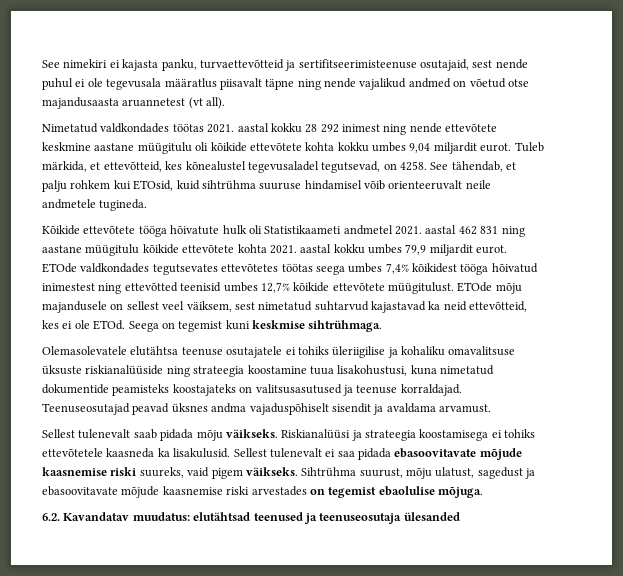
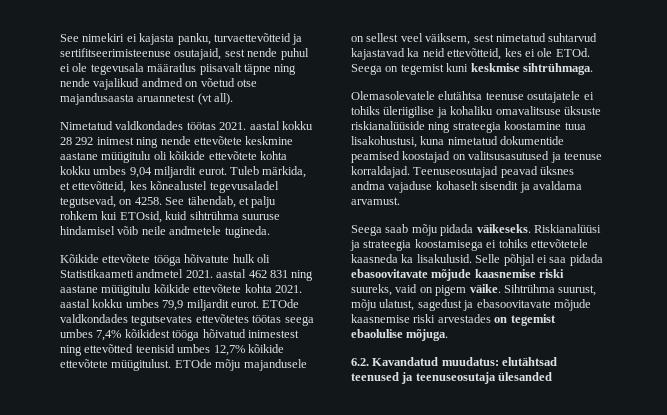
[388,180,463,190] orienteeruvalt -> (139, 230) none
[112,384,236,396] peamisteks koostajateks -> [351,151,451,163] peamised koostajad
[249,403,329,415] vajaduspõhiselt -> [388,181,478,193] vajaduse kohaselt
[42,429,278,441] Sellest tulenevalt saab pidada mõju väikseks. -> [351,224,531,236] Seega saab mõju pidada väikeseks.
[233,448,322,458] Sellest tulenevalt -> [475,254,535,266] Selle põhjal
[211,467,298,479] pigem väikseks. -> [419,284,501,296] on pigem väike.
[63,512,130,521] Kavandatav -> [372,357,439,366] Kavandatud

